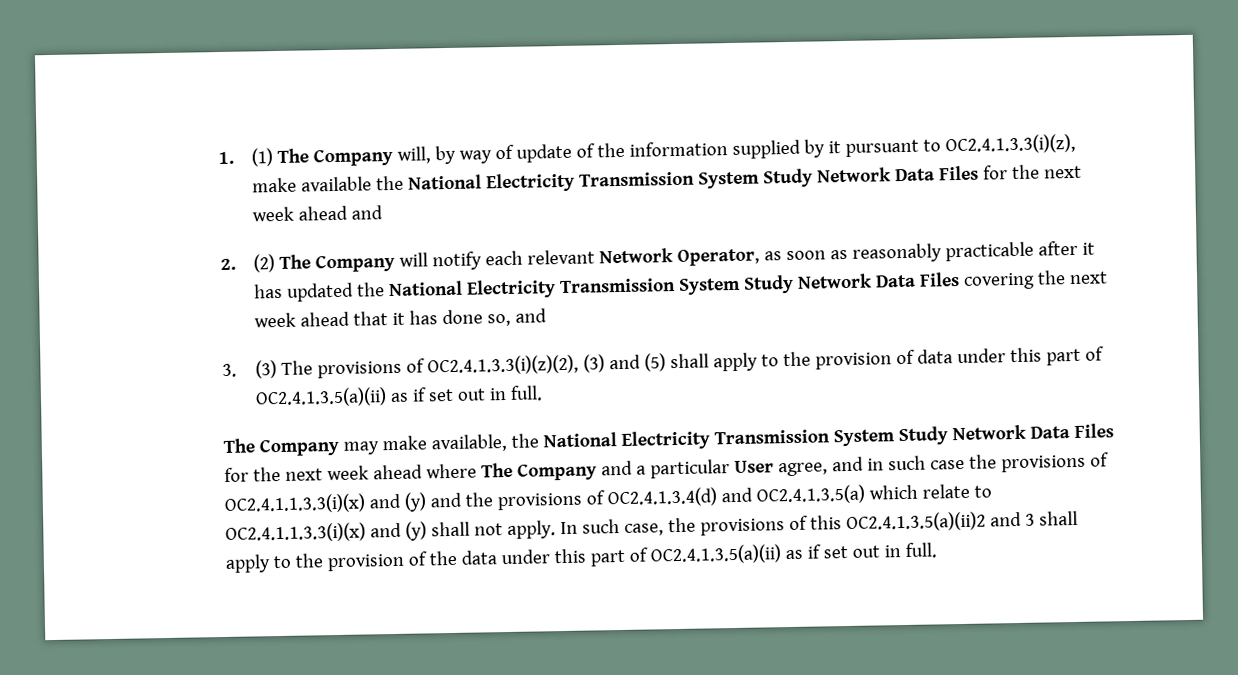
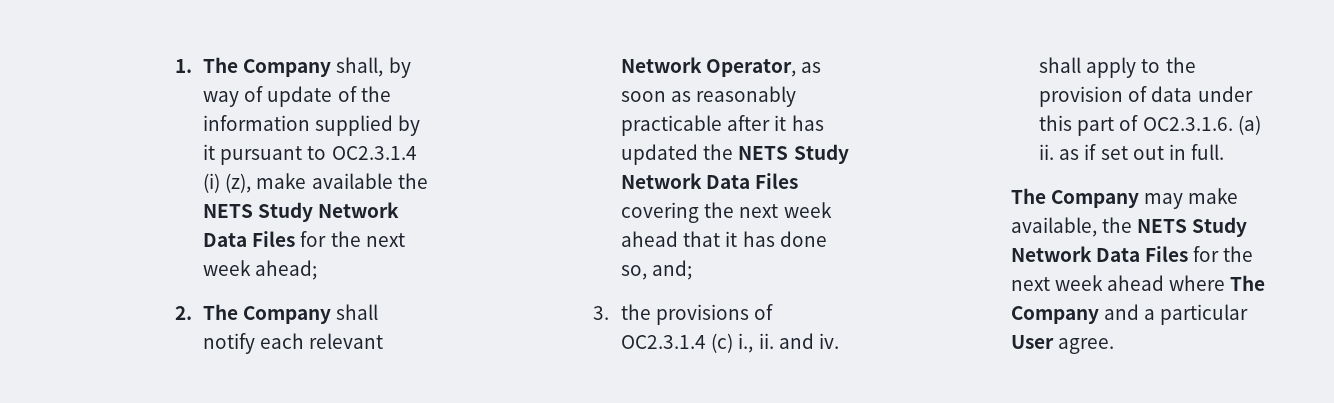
[251,146,432,167] (1) The Company will, -> [203,57,384,77] The Company shall,
[945,133,1077,155] [252,164,1083,193] [252,205,384,222] OC2.4.1.3.3(i)(z), make available the National Electricity Transmission System Study Network Data Files for the next week ahead and -> [331,146,417,160] [203,173,428,193] [203,202,400,222] [203,231,405,247] [203,260,318,280] OC2.3.1.4 (i) (z), make available the NETS Study Network Data Files for the next week ahead;
[253,252,429,273] (2) The Company will -> [203,304,379,324] The Company shall
[388,277,742,299] National Electricity Transmission System -> [738,146,789,160] NETS
[515,308,548,323] and -> [652,260,693,280] and;
[255,353,667,379] (3) The provisions of OC2.4.1.3.3(i)(z)(2), (3) and (5) -> [621,304,774,325] [621,333,839,353] the provisions of OC2.3.1.4 (c) i., ii. and iv.
[255,387,388,408] OC2.4.1.3.5(a)(ii) -> [1142,115,1261,135] [1039,144,1055,160] OC2.3.1.6. (a) ii.
[542,429,895,450] National Electricity Transmission System -> [1136,219,1187,233] NETS
[777,452,1109,477] [223,483,992,514] [224,510,1078,543] [224,542,937,573] agree, and in such case the provisions of OC2.4.1.1.3.3(i)(x) and (y) and the provisions of OC2.4.1.3.4(d) and OC2.4.1.3.5(a) which relate to OC2.4.1.1.3.3(i)(x) and (y) shall not apply. In such case, the provisions of this OC2.4.1.3.5(a)(ii)2 and 3 shall apply to the provision of the data under this part of OC2.4.1.3.5(a)(ii) as if set out in full. -> [1057,338,1114,354] agree.

